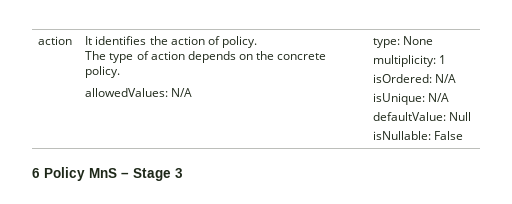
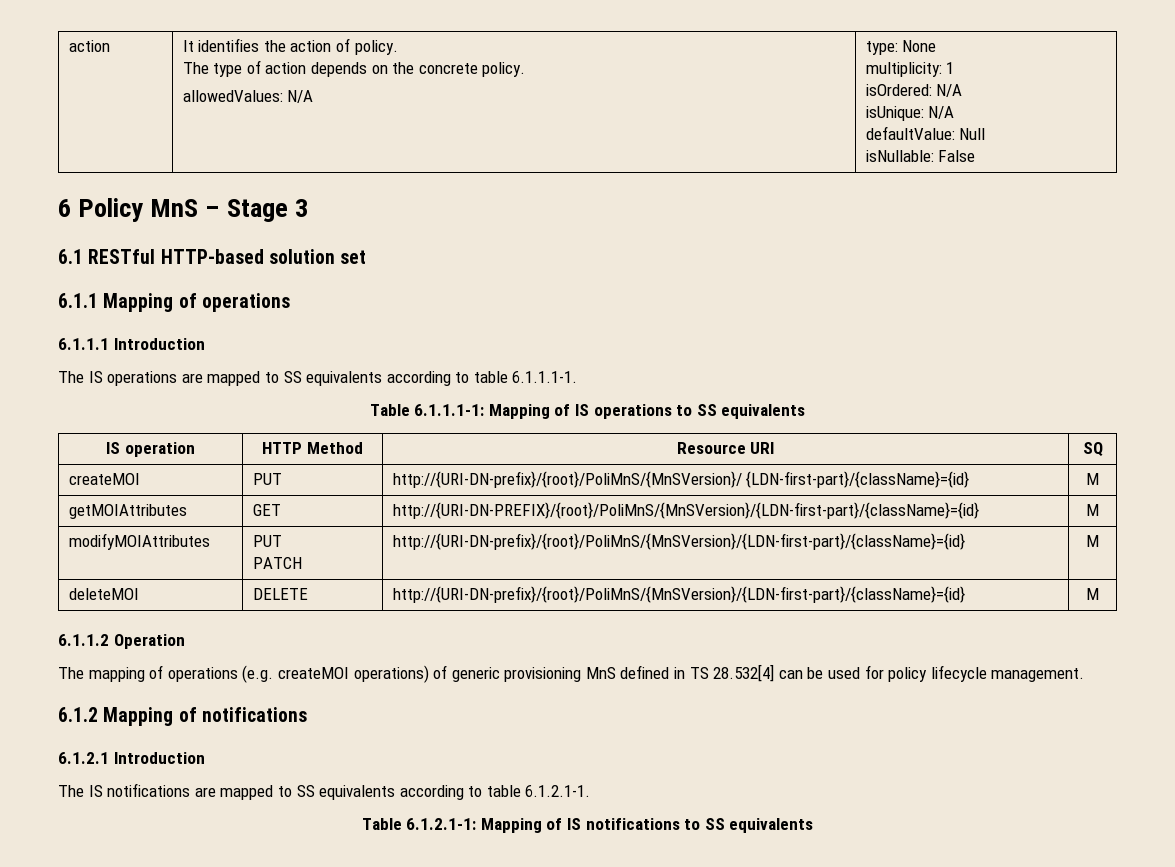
(183, 173) none -> [58,249,367,264] [58,293,290,312] [58,338,205,350] [58,371,578,386] [369,404,806,419] [106,442,195,457] [262,442,363,454] [676,442,775,454] [1082,442,1103,456] [68,473,140,485] [252,473,282,485] [392,471,970,488] [1086,473,1099,485] [68,504,187,519] [252,504,281,516] [392,502,979,519] [1086,504,1099,516] [68,533,210,550] [252,535,282,547] [252,557,302,569] [392,533,965,550] [1086,535,1099,547] [68,588,139,600] [252,588,308,600] [392,586,965,603] [1086,588,1099,600] [58,634,185,649] [58,664,1085,683] [58,707,307,726] [58,752,205,764] [58,783,591,800] [361,818,814,833] // 6.1 RESTful HTTP-based solution set // 6.1.1 Mapping of operations // 6.1.1.1 Introduction // The IS operations are mapped to SS equivalents according to table 6.1.1.1-1. // Table 6.1.1.1-1: Mapping of IS operations to SS equivalents // IS operation | HTTP Method | Resource URI | SQ // createMOI | PUT | http://{URI-DN-prefix}/{root}/PoliMnS/{MnSVersion}/ {LDN-first-part}/{className}={id} | M // getMOIAttributes | GET | http://{URI-DN-PREFIX}/{root}/PoliMnS/{MnSVersion}/{LDN-first-part}/{className}={id} | M // modifyMOIAttributes | PUT // PATCH | http://{URI-DN-prefix}/{root}/PoliMnS/{MnSVersion}/{LDN-first-part}/{className}={id} | M // deleteMOI | DELETE | http://{URI-DN-prefix}/{root}/PoliMnS/{MnSVersion}/{LDN-first-part}/{className}={id} | M // 6.1.1.2 Operation // The mapping of operations (e.g. createMOI operations) of generic provisioning MnS defined in TS 28.532[4] can be used for policy lifecycle management. // 6.1.2 Mapping of notifications // 6.1.2.1 Introduction // The IS notifications are mapped to SS equivalents according to table 6.1.2.1-1. // Table 6.1.2.1-1: Mapping of IS notifications to SS equivalents

